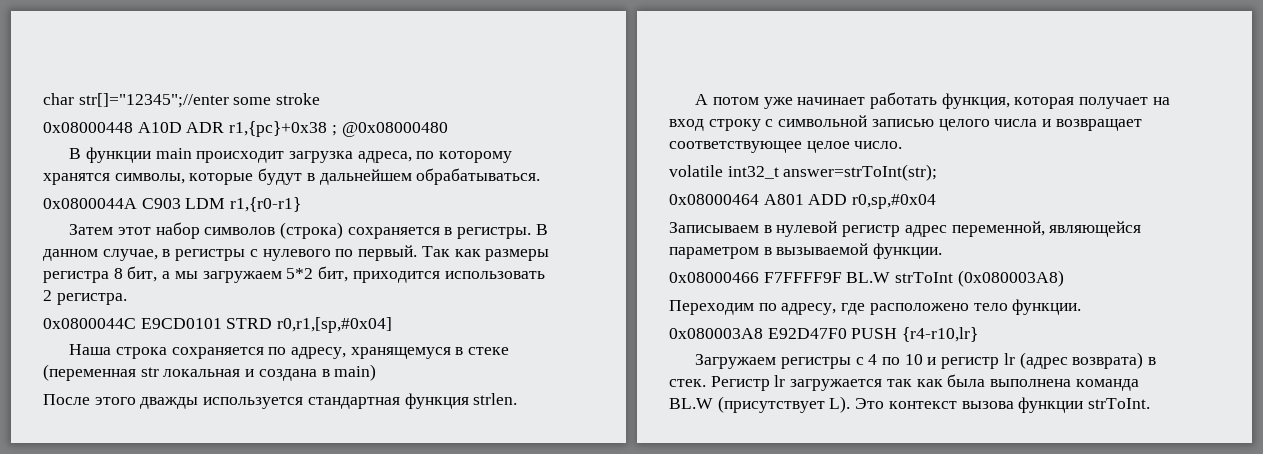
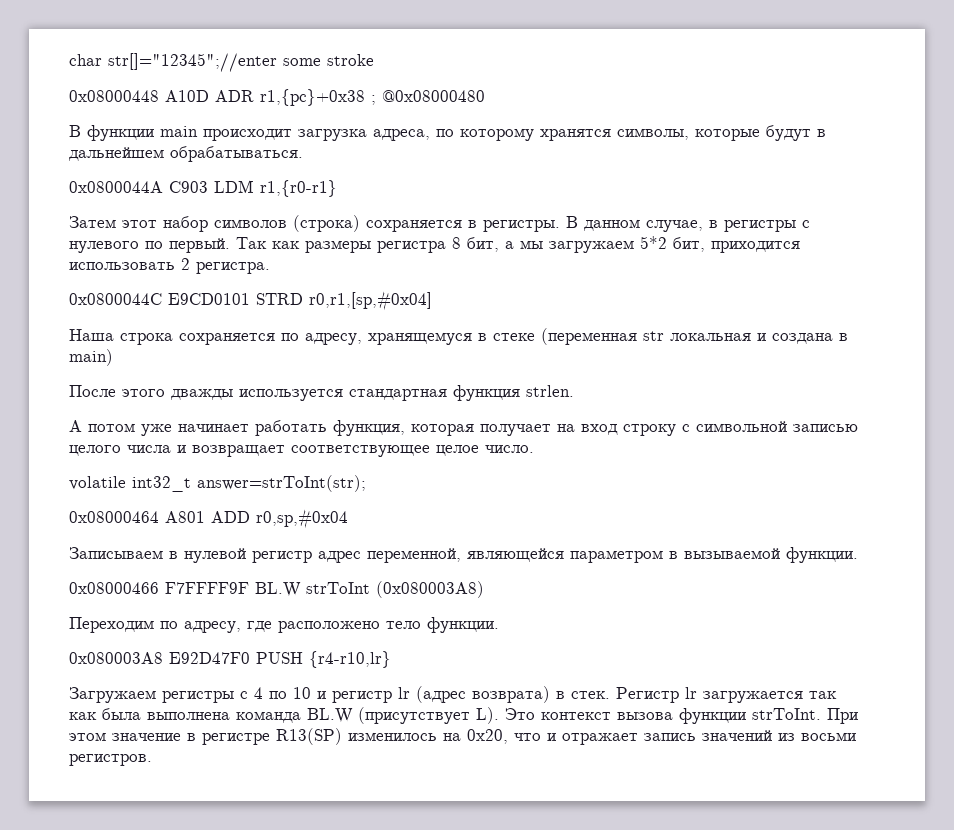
(1151, 403) none -> [827,708,858,724] [69,728,856,745] [69,754,152,766] При этом значение в регистре R13(SP) изменилось на 0x20, что и отражает запись значений из восьми регистров.

